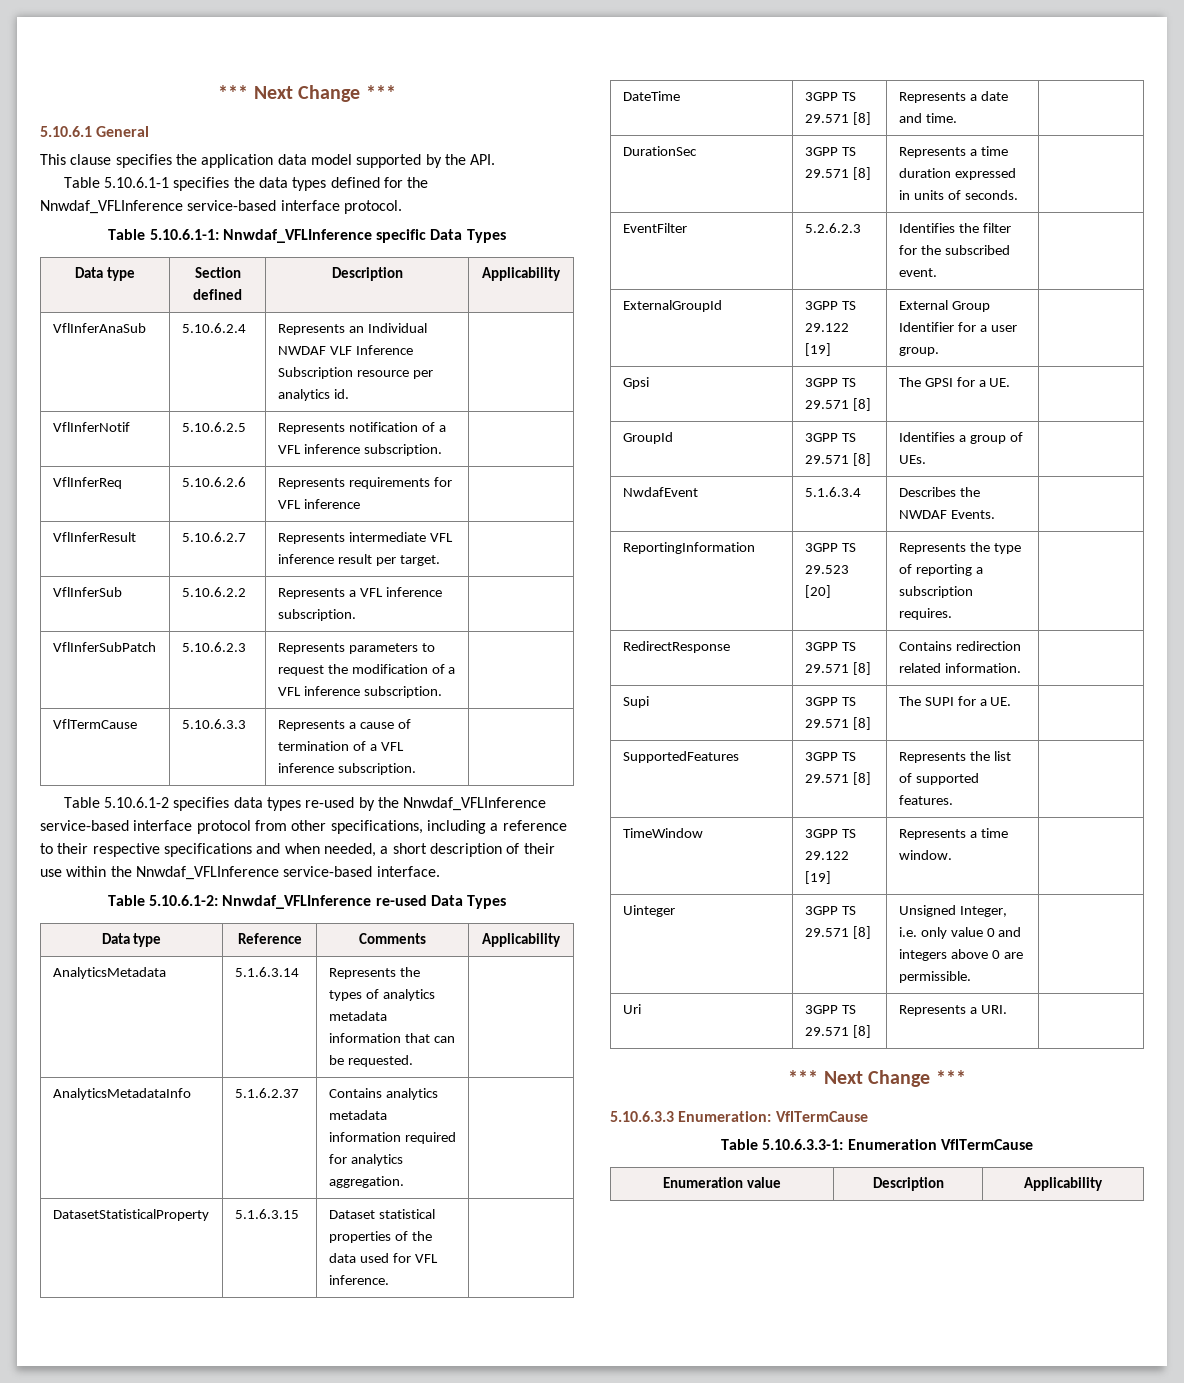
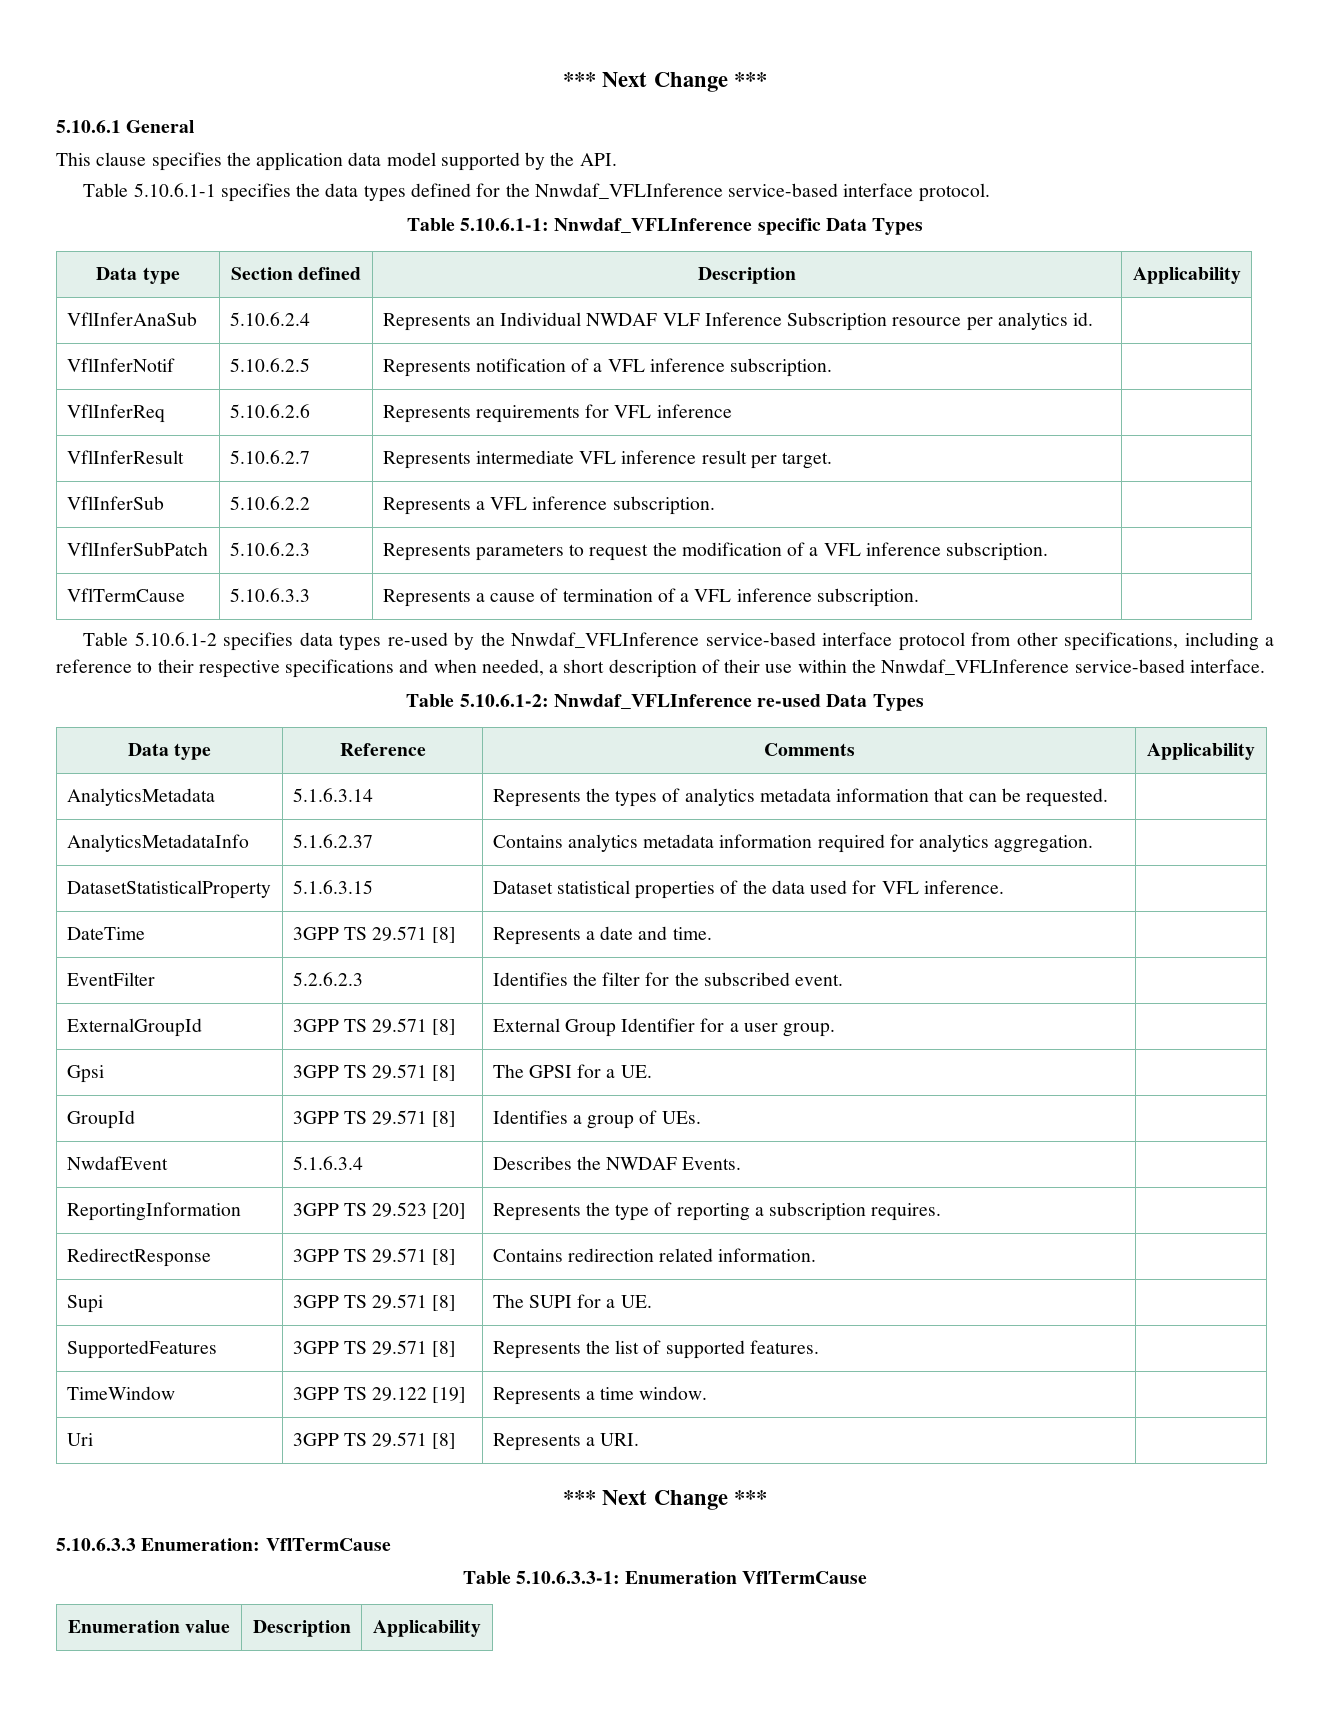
[622,146,697,156] [804,147,856,156] [804,167,871,180] [898,146,1008,158] [898,168,1016,180] [898,190,1018,200] // DurationSec | 3GPP TS 29.571 [8] | Represents a time duration expressed in units of seconds. | -> (712, 933) none
[804,323,849,332] [804,343,831,356] 29.122 [19] -> [372,1018,457,1035] 29.571 [8]
[622,905,675,917] [804,906,856,915] [804,926,871,939] [898,905,1007,917] [898,927,1022,939] [898,949,1023,961] [898,971,971,983] // Uinteger | 3GPP TS 29.571 [8] | Unsigned Integer, i.e. only value 0 and integers above 0 are permissible. | -> (708, 1393) none

